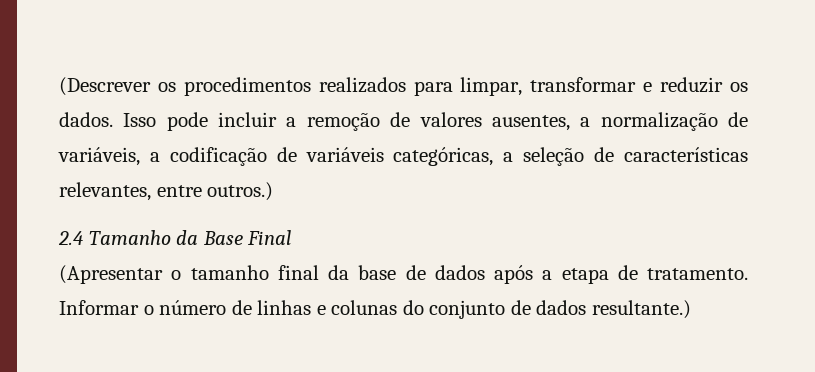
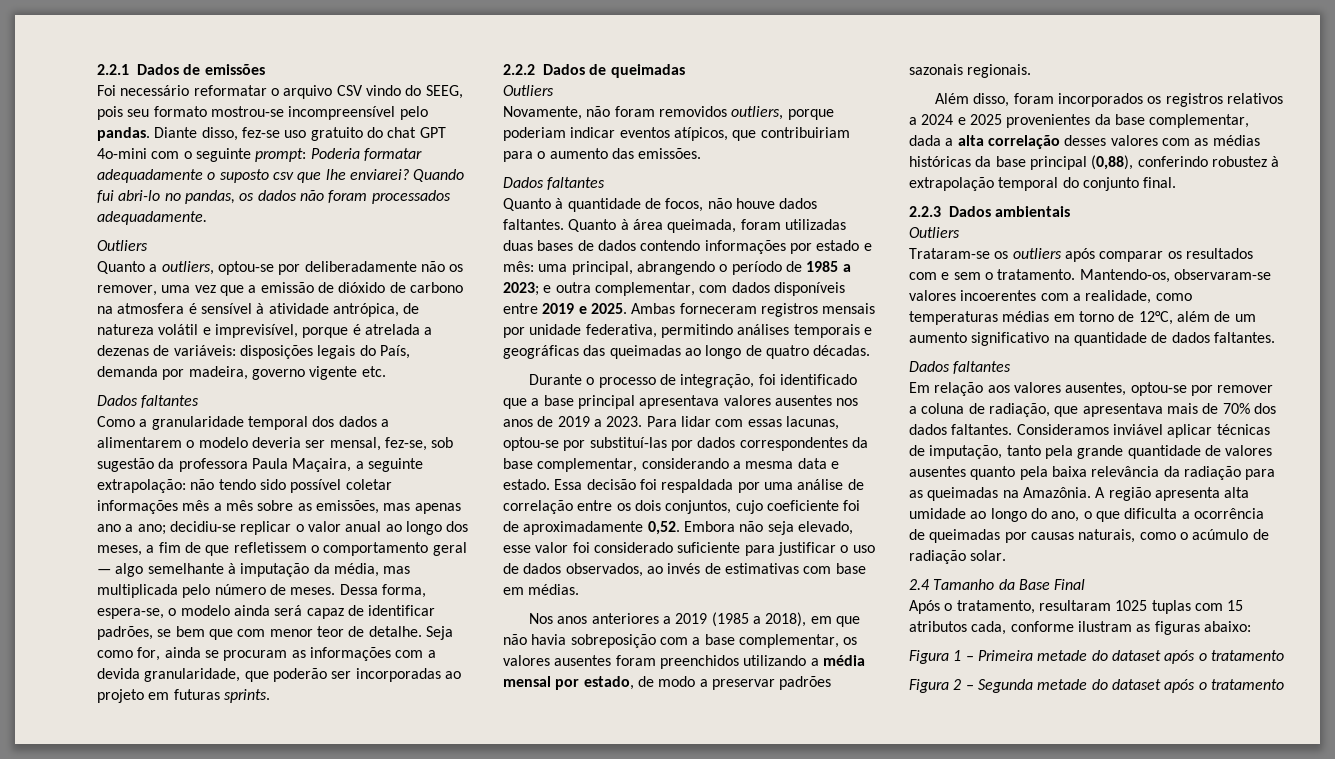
[59,77,749,96] [59,112,749,131] [58,147,749,166] [59,182,274,201] (Descrever os procedimentos realizados para limpar, transformar e reduzir os dados. Isso pode incluir a remoção de valores ausentes, a normalização de variáveis, a codificação de variáveis categóricas, a seleção de características relevantes, entre outros.) -> [97,64,265,75] [97,85,463,99] [97,106,428,120] [97,127,446,141] [97,148,422,162] [97,169,465,183] [97,190,451,204] [97,211,207,225] [97,240,148,251] [97,261,464,275] [97,282,463,296] [97,303,420,317] [97,324,433,338] [97,345,410,359] [97,366,386,380] [97,395,200,408] [97,416,389,430] [97,437,454,451] [97,458,423,472] [97,479,392,493] [97,500,461,514] [97,521,469,535] [97,542,467,556] [97,563,411,577] [97,584,426,598] [97,605,436,619] [97,626,453,640] [97,647,436,661] [97,668,461,682] [97,689,270,703] [503,64,685,78] [503,85,554,96] [503,106,834,120] [503,127,850,141] [503,148,702,162] [503,177,606,190] [503,198,818,212] [503,219,846,233] [503,240,872,254] [503,261,851,275] [503,282,845,296] [503,303,876,317] [503,324,872,338] [503,345,871,359] [529,374,858,388] [503,395,859,409] [503,416,839,430] [503,437,868,451] [503,458,839,472] [503,479,864,493] [503,500,861,514] [503,521,853,535] [503,542,875,556] [503,563,866,577] [503,584,580,595] [529,612,860,627] [503,634,858,648] [503,655,865,669] [503,676,832,690] [909,64,1032,78] [935,93,1284,107] [909,114,1250,128] [909,135,1260,149] [909,155,1280,170] [909,177,1177,191] [909,206,1071,217] [909,227,960,238] [909,248,1253,262] [909,269,1271,283] [909,290,1192,304] [909,311,1256,325] [909,332,1275,346] [909,361,1012,374] [909,382,1274,396] [909,403,1276,417] [909,424,1270,438] [909,445,1273,459] [909,466,1276,480] [909,487,1250,501] [909,508,1264,522] [909,529,1269,543] [909,550,1007,564] 2.2.1 Dados de emissões // Foi necessário reformatar o arquivo CSV vindo do SEEG, pois seu formato mostrou-se incompreensível pelo pandas. Diante disso, fez-se uso gratuito do chat GPT 4o-mini com o seguinte prompt: Poderia formatar adequadamente o suposto csv que lhe enviarei? Quando fui abri-lo no pandas, os dados não foram processados adequadamente. // Outliers // Quanto a outliers, optou-se por deliberadamente não os remover, uma vez que a emissão de dióxido de carbono na atmosfera é sensível à atividade antrópica, de natureza volátil e imprevisível, porque é atrelada a dezenas de variáveis: disposições legais do País, demanda por madeira, governo vigente etc. // Dados faltantes // Como a granularidade temporal dos dados a alimentarem o modelo deveria ser mensal, fez-se, sob sugestão da professora Paula Maçaira, a seguinte extrapolação: não tendo sido possível coletar informações mês a mês sobre as emissões, mas apenas ano a ano; decidiu-se replicar o valor anual ao longo dos meses, a fim de que refletissem o comportamento geral — algo semelhante à imputação da média, mas multiplicada pelo número de meses. Dessa forma, espera-se, o modelo ainda será capaz de identificar padrões, se bem que com menor teor de detalhe. Seja como for, ainda se procuram as informações com a devida granularidade, que poderão ser incorporadas ao projeto em futuras sprints. // 2.2.2 Dados de queimadas // Outliers // Novamente, não foram removidos outliers, porque poderiam indicar eventos atípicos, que contribuiriam para o aumento das emissões. // Dados faltantes // Quanto à quantidade de focos, não houve dados faltantes. Quanto à área queimada, foram utilizadas duas bases de dados contendo informações por estado e mês: uma principal, abrangendo o período de 1985 a 2023; e outra complementar, com dados disponíveis entre 2019 e 2025. Ambas forneceram registros mensais por unidade federativa, permitindo análises temporais e geográficas das queimadas ao longo de quatro décadas. // Durante o processo de integração, foi identificado que a base principal apresentava valores ausentes nos anos de 2019 a 2023. Para lidar com essas lacunas, optou-se por substituí-las por dados correspondentes da base complementar, considerando a mesma data e estado. Essa decisão foi respaldada por uma análise de correlação entre os dois conjuntos, cujo coeficiente foi de aproximadamente 0,52. Embora não seja elevado, esse valor foi considerado suficiente para justificar o uso de dados observados, ao invés de estimativas com base em médias. // Nos anos anteriores a 2019 (1985 a 2018), em que não havia sobreposição com a base complementar, os valores ausentes foram preenchidos utilizando a média mensal por estado, de modo a preservar padrões sazonais regionais. // Além disso, foram incorporados os registros relativos a 2024 e 2025 provenientes da base complementar, dada a alta correlação desses valores com as médias históricas da base principal (0,88), conferindo robustez à extrapolação temporal do conjunto final. // 2.2.3 Dados ambientais // Outliers // Trataram-se os outliers após comparar os resultados com e sem o tratamento. Mantendo-os, observaram-se valores incoerentes com a realidade, como temperaturas médias em torno de 12°C, além de um aumento significativo na quantidade de dados faltantes. // Dados faltantes // Em relação aos valores ausentes, optou-se por remover a coluna de radiação, que apresentava mais de 70% dos dados faltantes. Consideramos inviável aplicar técnicas de imputação, tanto pela grande quantidade de valores ausentes quanto pela baixa relevância da radiação para as queimadas na Amazônia. A região apresenta alta umidade ao longo do ano, o que dificulta a ocorrência de queimadas por causas naturais, como o acúmulo de radiação solar.
[59,265,748,284] [59,300,691,319] (Apresentar o tamanho final da base de dados após a etapa de tratamento. Informar o número de linhas e colunas do conjunto de dados resultante.) -> [909,600,1244,614] [909,621,1251,635] [909,650,1284,664] [909,679,1284,693] Após o tratamento, resultaram 1025 tuplas com 15 atributos cada, conforme ilustram as figuras abaixo: // Figura 1 – Primeira metade do dataset após o tratamento // Figura 2 – Segunda metade do dataset após o tratamento

